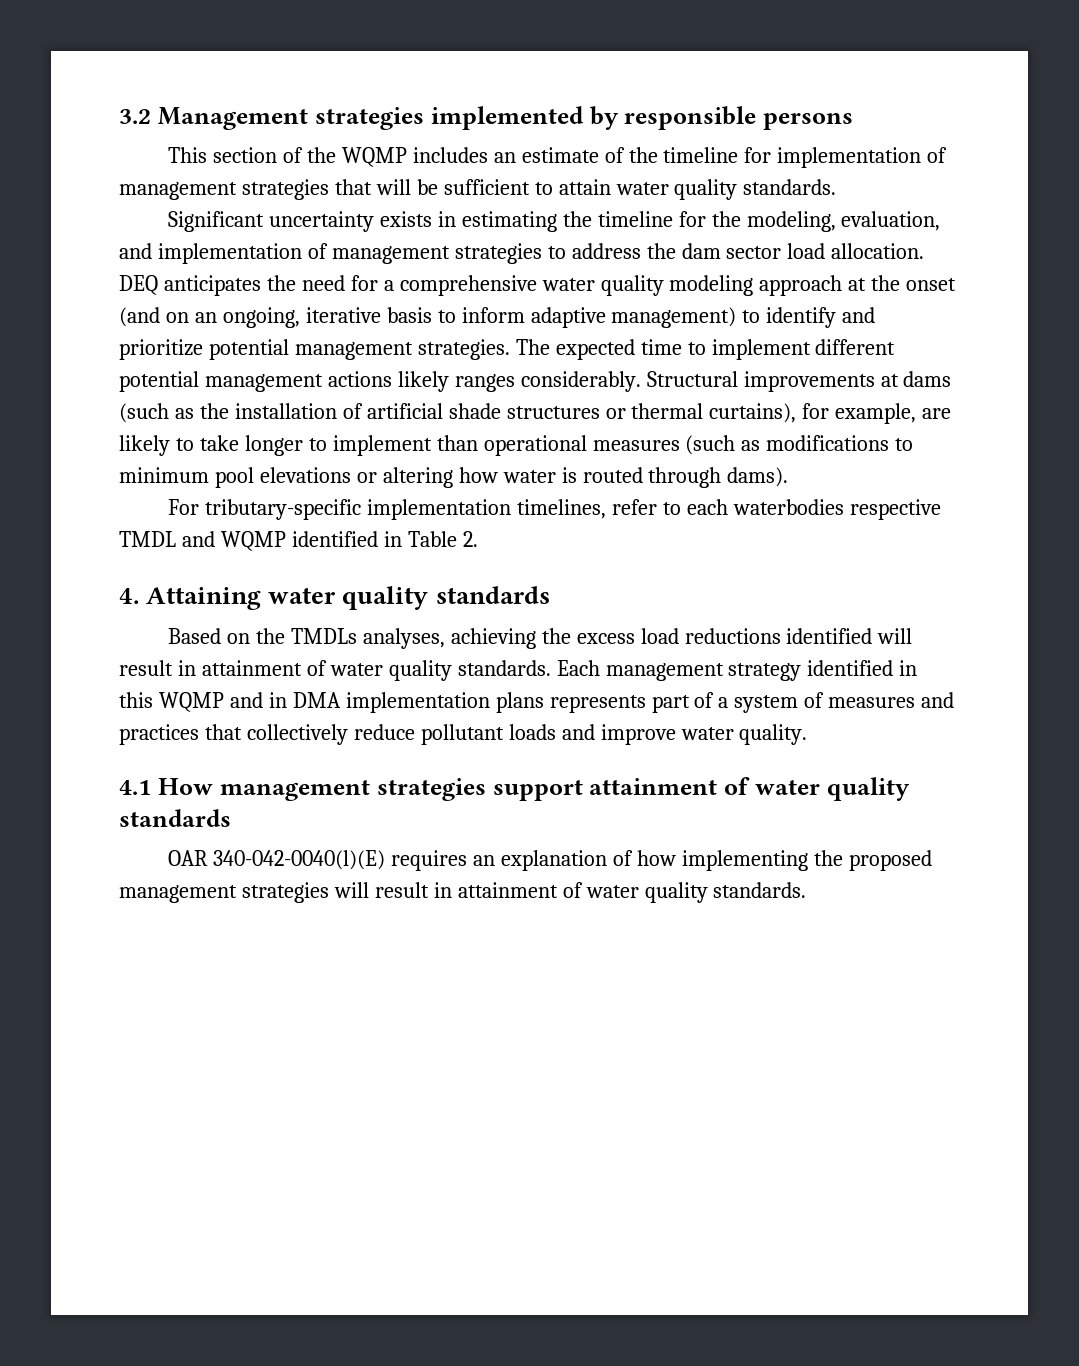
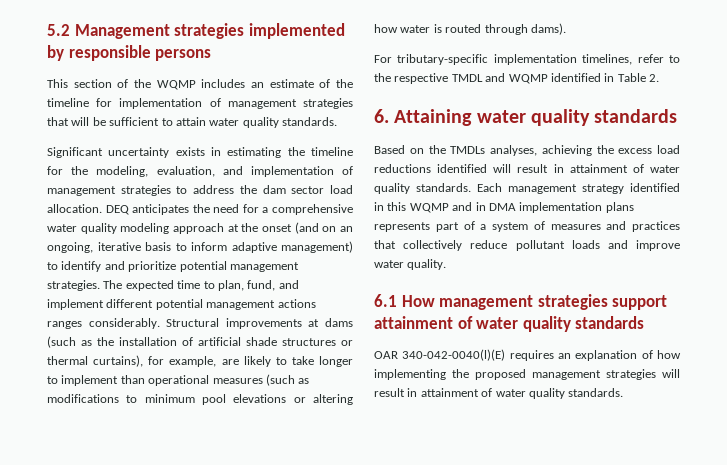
[119,109,151,124] 3.2 -> [47,24,70,36] 5.2
(706, 348) none -> [217,280,299,291] plan, fund, and
[397,371,449,392] likely -> (316, 303) none
[686,499,844,515] each waterbodies -> [374,73,391,82] the
[119,588,139,604] 4. -> [374,109,389,123] 6.
[119,780,151,795] 4.1 -> [374,294,397,307] 6.1

